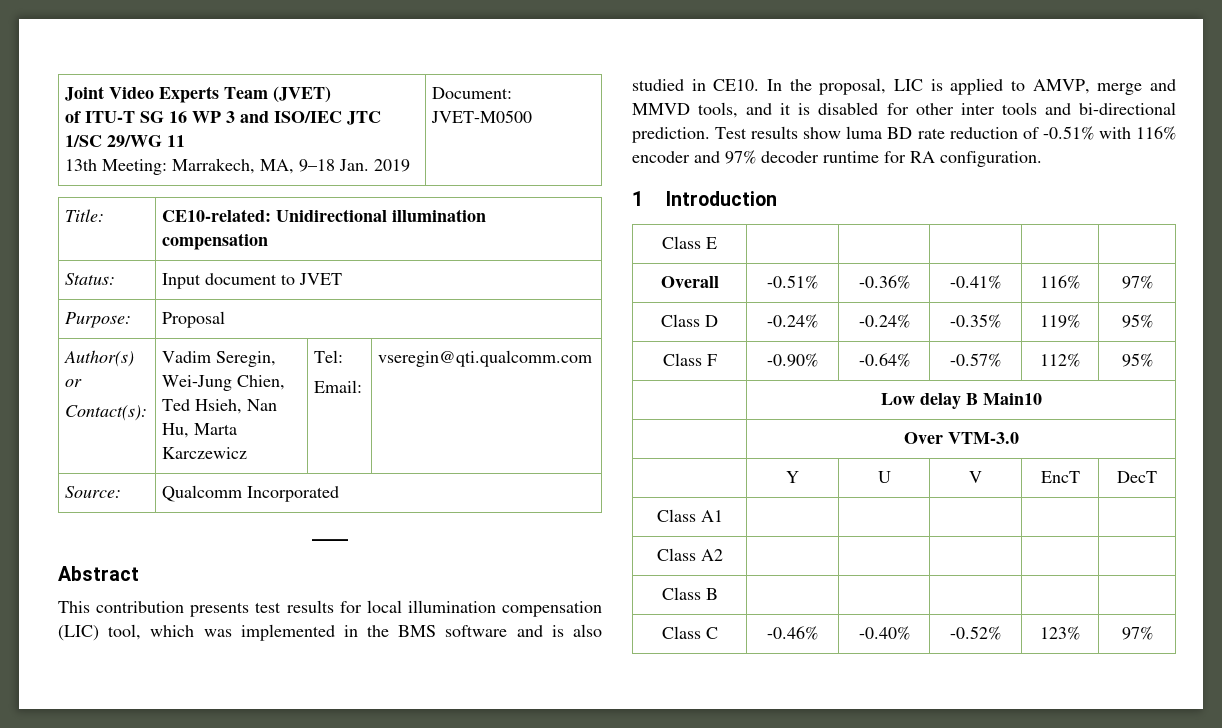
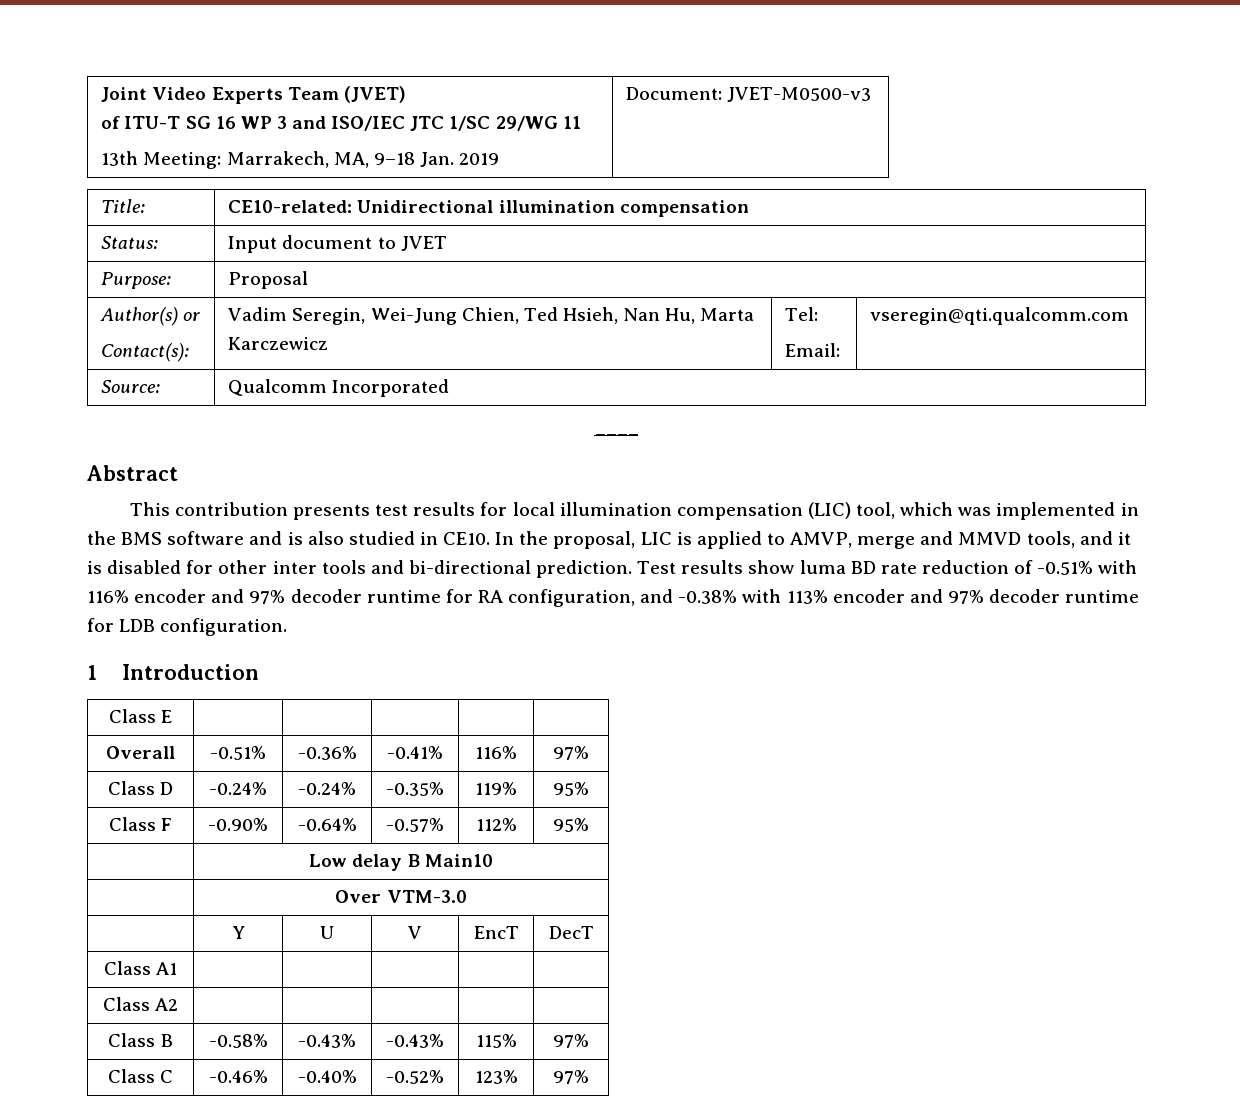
[431,110,533,123] JVET-M0500 -> [727,87,872,102] JVET-M0500-v3
(935, 157) none -> [508,589,1140,607] [87,618,156,632] configuration, and -0.38% with 113% encoder and 97% decoder runtime for LDB
(718, 594) | | | | -> [208,1034,268,1048] [298,1034,356,1048] [385,1034,444,1048] [475,1034,517,1048] [553,1034,589,1048] -0.58% | -0.43% | -0.43% | 115% | 97%

